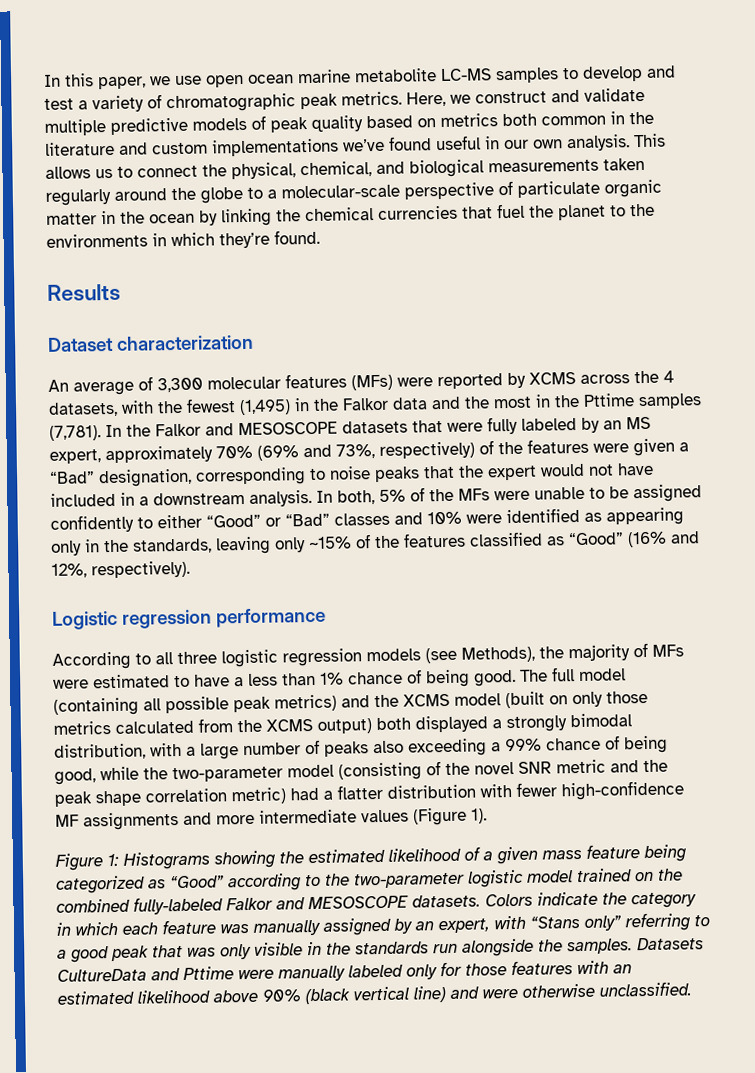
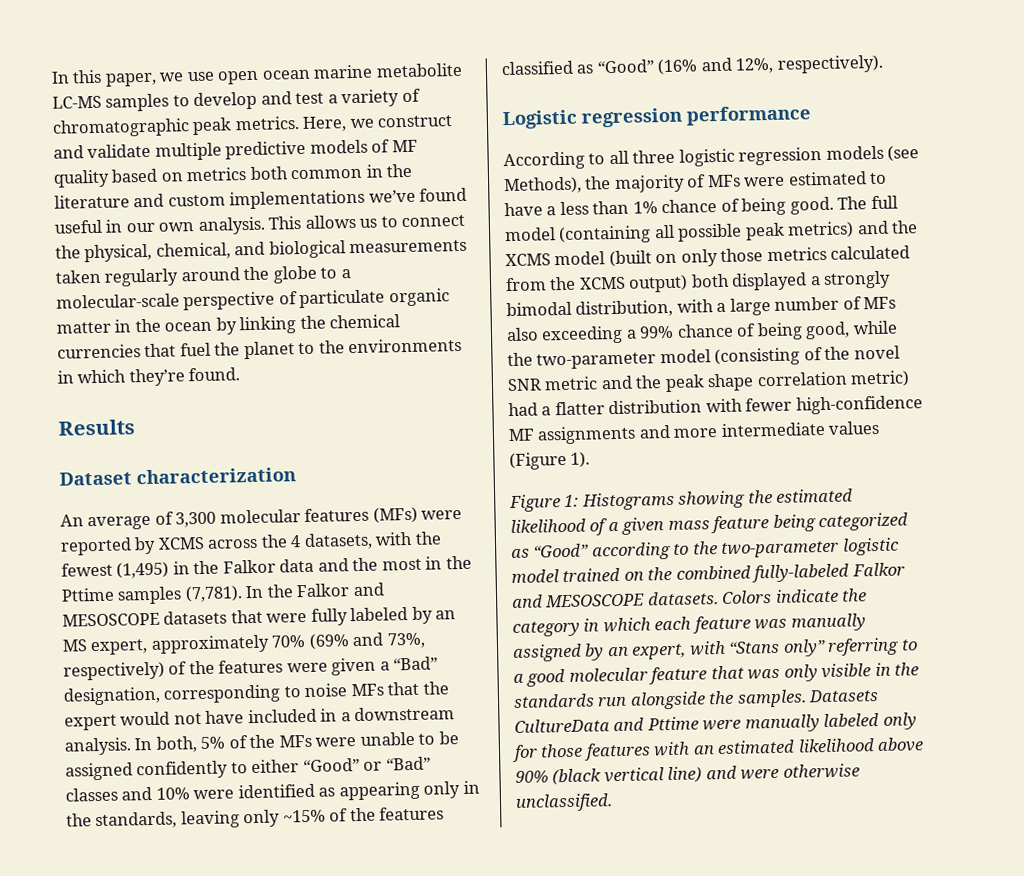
[270,117,308,133] peak -> [391,139,418,153] MF
[374,466,420,483] peaks -> [350,683,384,697] MFs
[324,741,369,757] peaks -> [863,296,897,310] MFs
[111,945,149,962] peak -> [568,666,708,685] molecular feature

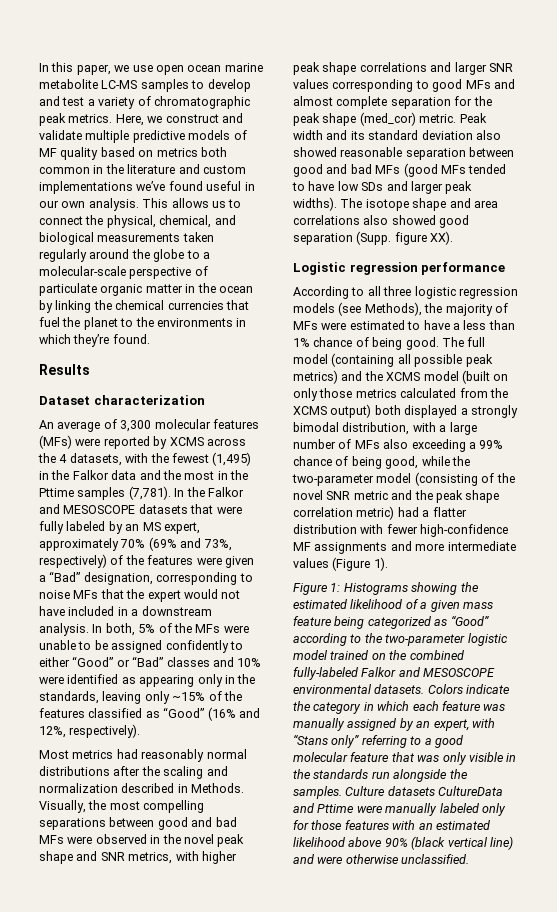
(884, 64) none -> [39,749,247,762] [39,766,228,779] [39,783,245,793] [39,800,205,813] [39,817,237,830] [39,834,245,847] [39,851,237,864] [293,62,513,75] [293,79,515,92] [293,96,492,109] [293,112,487,126] [293,130,501,140] [293,147,515,160] [293,163,507,177] [292,181,473,194] [293,197,498,211] [293,215,470,228] [293,231,454,245] // Most metrics had reasonably normal distributions after the scaling and normalization described in Methods. Visually, the most compelling separations between good and bad MFs were observed in the novel peak shape and SNR metrics, with higher peak shape correlations and larger SNR values corresponding to good MFs and almost complete separation for the peak shape (med_cor) metric. Peak width and its standard deviation also showed reasonable separation between good and bad MFs (good MFs tended to have low SDs and larger peak widths). The isotope shape and area correlations also showed good separation (Supp. figure XX).
(646, 600) none -> [293,684,372,694] environmental
[808,689,880,703] Datasets -> [345,786,435,796] Culture datasets

